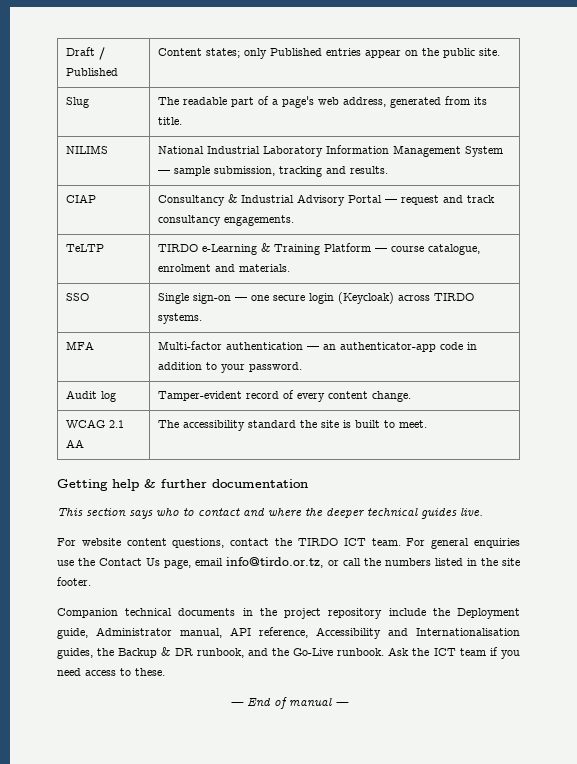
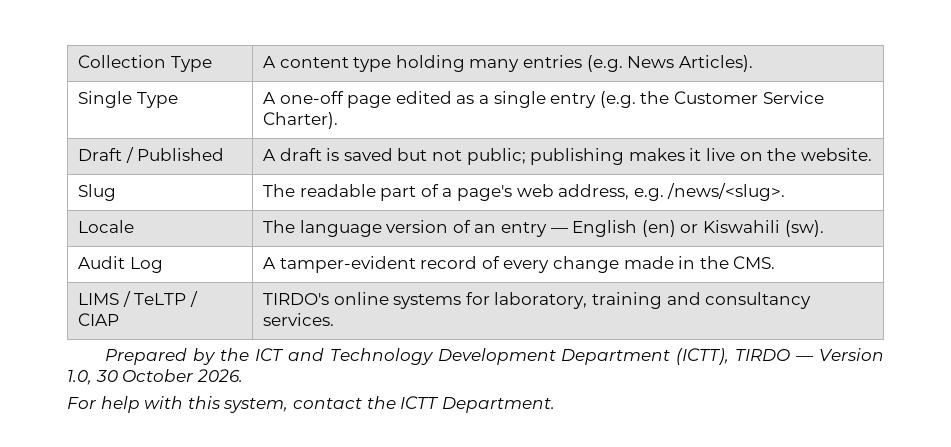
[65,47,105,60] [65,68,118,76] [157,48,500,59] Draft / Published | Content states; only Published entries appear on the public site. -> [78,55,212,72] [263,55,753,72] [78,91,178,108] [263,91,824,108] [263,112,339,129] [78,147,225,163] [263,148,872,165] Collection Type | A content type holding many entries (e.g. News Articles). // Single Type | A one-off page edited as a single entry (e.g. the Customer Service Charter). // Draft / Published | A draft is saved but not public; publishing makes it live on the website.
[389,96,487,108] [157,117,182,125] [65,145,108,154] [157,145,503,157] [157,166,388,177] [65,194,96,203] [157,194,495,206] [157,215,294,226] [65,244,104,252] [157,243,480,255] [157,264,290,272] [65,293,89,301] [157,292,474,304] [157,313,202,324] [65,341,94,350] [157,341,477,352] [157,362,302,373] [65,390,116,402] [157,390,411,402] [65,419,124,428] [65,439,84,448] [157,420,427,431] [57,479,308,491] [57,508,483,519] [57,538,520,549] [57,557,520,569] [57,577,91,586] [57,608,520,619] [57,627,520,639] [57,647,520,659] [57,668,165,676] [229,697,349,709] generated from its title. // NILIMS | National Industrial Laboratory Information Management System — sample submission, tracking and results. // CIAP | Consultancy & Industrial Advisory Portal — request and track consultancy engagements. // TeLTP | TIRDO e-Learning & Training Platform — course catalogue, enrolment and materials. // SSO | Single sign-on — one secure login (Keycloak) across TIRDO systems. // MFA | Multi-factor authentication — an authenticator-app code in addition to your password. // Audit log | Tamper-evident record of every content change. // WCAG 2.1 AA | The accessibility standard the site is built to meet. // Getting help & further documentation // This section says who to contact and where the deeper technical guides live. // For website content questions, contact the TIRDO ICT team. For general enquiries use the Contact Us page, email info@tirdo.or.tz, or call the numbers listed in the site footer. // Companion technical documents in the project repository include the Deployment guide, Administrator manual, API reference, Accessibility and Internationalisation guides, the Backup & DR runbook, and the Go-Live runbook. Ask the ICT team if you need access to these. // — End of manual — -> [633,183,786,201] [78,220,135,233] [263,220,824,237] [78,256,163,273] [263,256,776,273] [78,291,198,307] [78,313,120,326] [263,292,812,309] [263,313,335,326] [105,348,885,365] [67,369,243,385] [67,396,555,413] e.g. /news/<slug>. // Locale | The language version of an entry — English (en) or Kiswahili (sw). // Audit Log | A tamper-evident record of every change made in the CMS. // LIMS / TeLTP / CIAP | TIRDO's online systems for laboratory, training and consultancy services. // Prepared by the ICT and Technology Development Department (ICTT), TIRDO — Version 1.0, 30 October 2026. // For help with this system, contact the ICTT Department.

